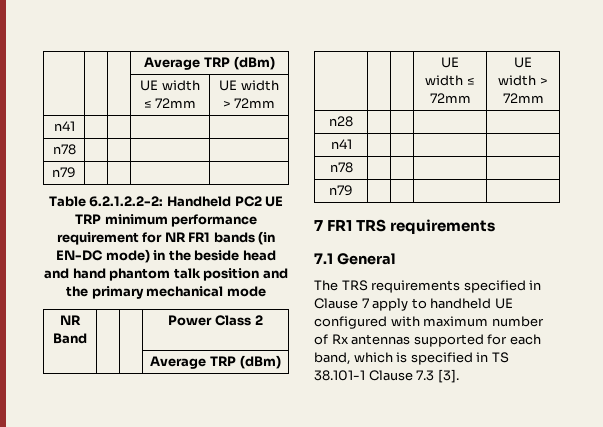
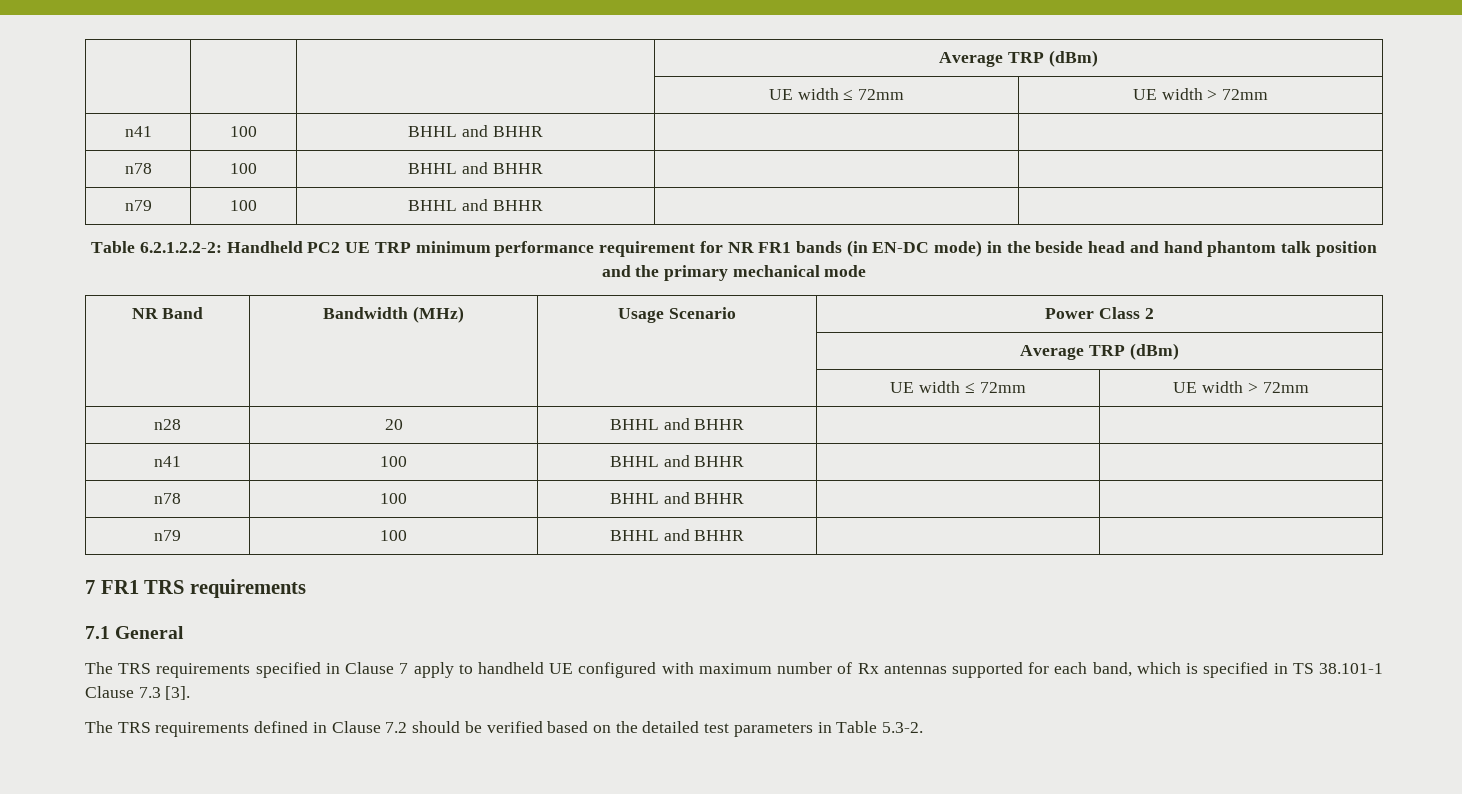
[52,144,76,155] [52,167,76,178] | | | // n78 | | | | // n79 | | -> [229,126,257,137] [408,125,543,137] [124,163,152,174] [229,163,257,174] [408,162,543,174] [124,200,152,211] [229,200,257,211] [408,199,543,211] 100 | BHHL and BHHR | | // n78 | 100 | BHHL and BHHR | | // n79 | 100 | BHHL and BHHR
(87, 338) | -> [323,306,464,323] [618,307,736,323] Bandwidth (MHz) | Usage Scenario
[330,139,352,149] [329,162,353,173] [329,185,353,196] | | | // n41 | | | | // n78 | | | | // n79 | | -> [384,419,403,430] [609,418,745,430] [154,456,181,467] [380,456,407,467] [609,455,745,467] [154,493,181,504] [380,493,407,504] [609,492,745,504] [154,530,181,541] [380,530,407,541] [609,529,745,541] 20 | BHHL and BHHR | | // n41 | 100 | BHHL and BHHR | | // n78 | 100 | BHHL and BHHR | | // n79 | 100 | BHHL and BHHR
(459, 376) none -> [85,721,924,737] // The TRS requirements defined in Clause 7.2 should be verified based on the detailed test parameters in Table 5.3-2.

